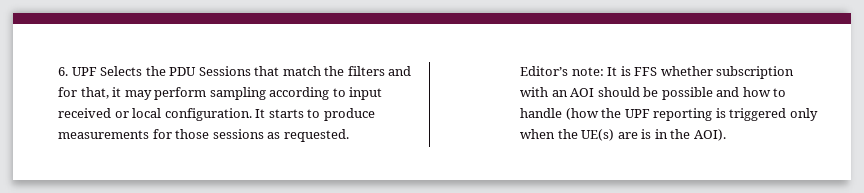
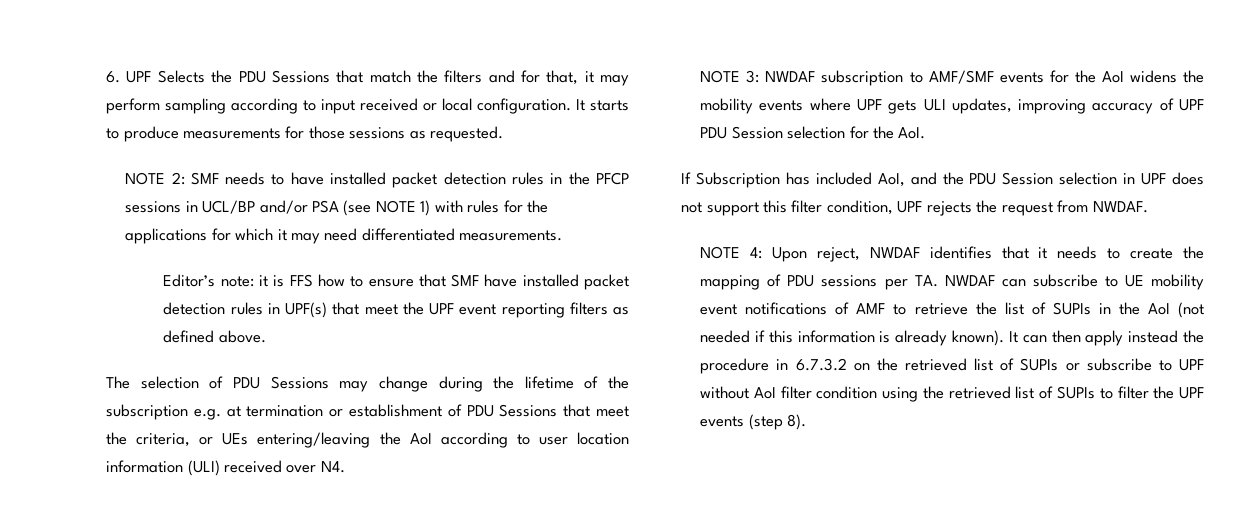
(349, 135) none -> [125,172,630,188] [125,200,549,216] [125,228,563,244] // NOTE 2: SMF needs to have installed packet detection rules in the PFCP sessions in UCL/BP and/or PSA (see NOTE 1) with rules for the applications for which it may need differentiated measurements.
[607,67,618,76] It -> [259,275,269,287] it
[660,66,795,79] [520,87,787,100] [520,108,818,121] [520,129,726,141] whether subscription with an AOI should be possible and how to handle (how the UPF reporting is triggered only when the UE(s) are is in the AOI). -> [317,274,629,290] [163,302,629,318] [163,330,266,343] [106,376,629,392] [106,404,630,420] [106,432,629,448] [106,460,345,476] [700,70,1204,86] [700,98,1204,114] [700,126,926,139] [681,172,1204,188] [681,200,1148,216] [700,246,1204,262] [700,274,1204,290] [700,302,1205,318] [700,330,1204,346] [700,358,1204,374] [700,386,1204,402] [700,414,807,430] how to ensure that SMF have installed packet detection rules in UPF(s) that meet the UPF event reporting filters as defined above. // The selection of PDU Sessions may change during the lifetime of the subscription e.g. at termination or establishment of PDU Sessions that meet the criteria, or UEs entering/leaving the AoI according to user location information (ULI) received over N4. // NOTE 3: NWDAF subscription to AMF/SMF events for the AoI widens the mobility events where UPF gets ULI updates, improving accuracy of UPF PDU Session selection for the AoI. // If Subscription has included AoI, and the PDU Session selection in UPF does not support this filter condition, UPF rejects the request from NWDAF. // NOTE 4: Upon reject, NWDAF identifies that it needs to create the mapping of PDU sessions per TA. NWDAF can subscribe to UE mobility event notifications of AMF to retrieve the list of SUPIs in the AoI (not needed if this information is already known). It can then apply instead the procedure in 6.7.3.2 on the retrieved list of SUPIs or subscribe to UPF without AoI filter condition using the retrieved list of SUPIs to filter the UPF events (step 8).

